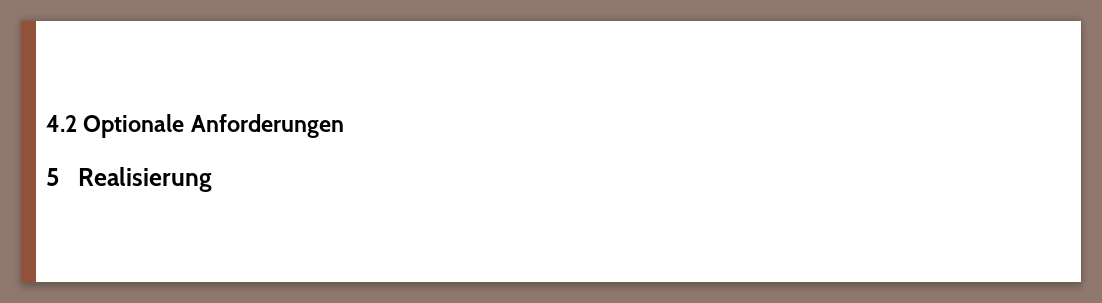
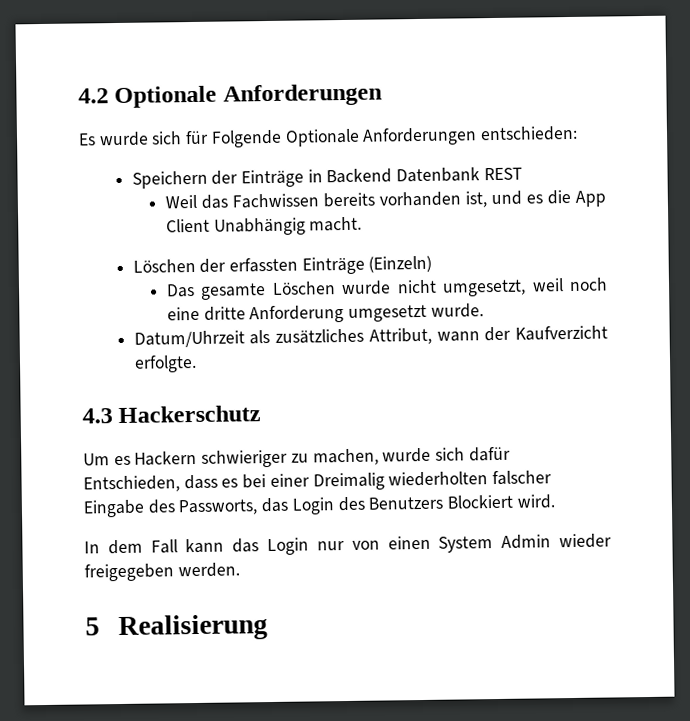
(344, 126) none -> [78,125,579,148] [131,167,522,189] [164,189,606,209] [165,216,363,236] [132,255,433,275] [165,277,608,300] [166,303,484,324] [133,325,608,348] [133,354,197,373] [82,405,262,424] [83,446,511,468] [83,470,553,493] [83,494,555,518] [84,533,612,556] [84,562,240,582] // Es wurde sich für Folgende Optionale Anforderungen entschieden: // Speichern der Einträge in Backend Datenbank REST // Weil das Fachwissen bereits vorhanden ist, und es die App Client Unabhängig macht. // Löschen der erfassten Einträge (Einzeln) // Das gesamte Löschen wurde nicht umgesetzt, weil noch eine dritte Anforderung umgesetzt wurde. // Datum/Uhrzeit als zusätzliches Attribut, wann der Kaufverzicht erfolgte. // 4.3 Hackerschutz // Um es Hackern schwieriger zu machen, wurde sich dafür Entschieden, dass es bei einer Dreimalig wiederholten falscher Eingabe des Passworts, das Login des Benutzers Blockiert wird. // In dem Fall kann das Login nur von einen System Admin wieder freigegeben werden.

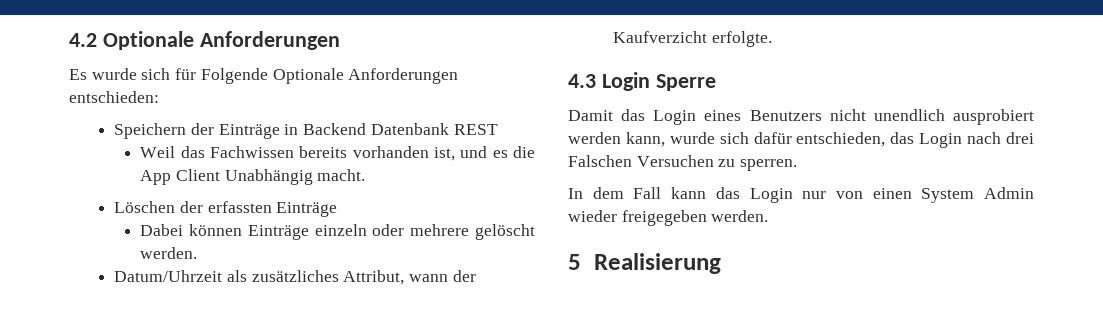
[368,255,433,273] [165,277,608,300] [166,303,484,324] (Einzeln) // Das gesamte Löschen wurde nicht umgesetzt, weil noch eine dritte Anforderung umgesetzt wurde. -> [140,224,535,240] [140,247,198,259] // Dabei können Einträge einzeln oder mehrere gelöscht werden.
[118,405,262,424] [83,446,511,468] [83,470,553,493] [83,494,555,518] Hackerschutz // Um es Hackern schwieriger zu machen, wurde sich dafür Entschieden, dass es bei einer Dreimalig wiederholten falscher Eingabe des Passworts, das Login des Benutzers Blockiert wird. -> [601,72,716,91] [568,109,1034,125] [568,132,1034,148] [568,155,798,171] Login Sperre // Damit das Login eines Benutzers nicht unendlich ausprobiert werden kann, wurde sich dafür entschieden, das Login nach drei Falschen Versuchen zu sperren.

